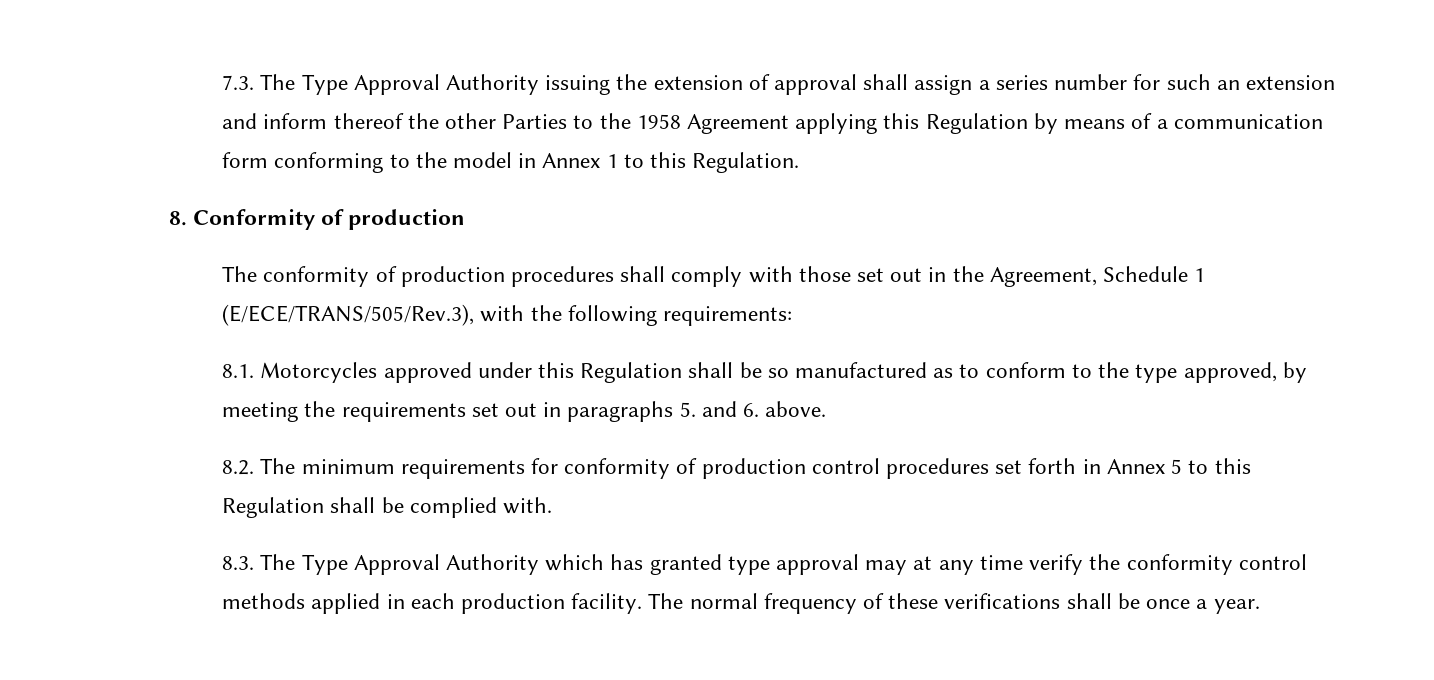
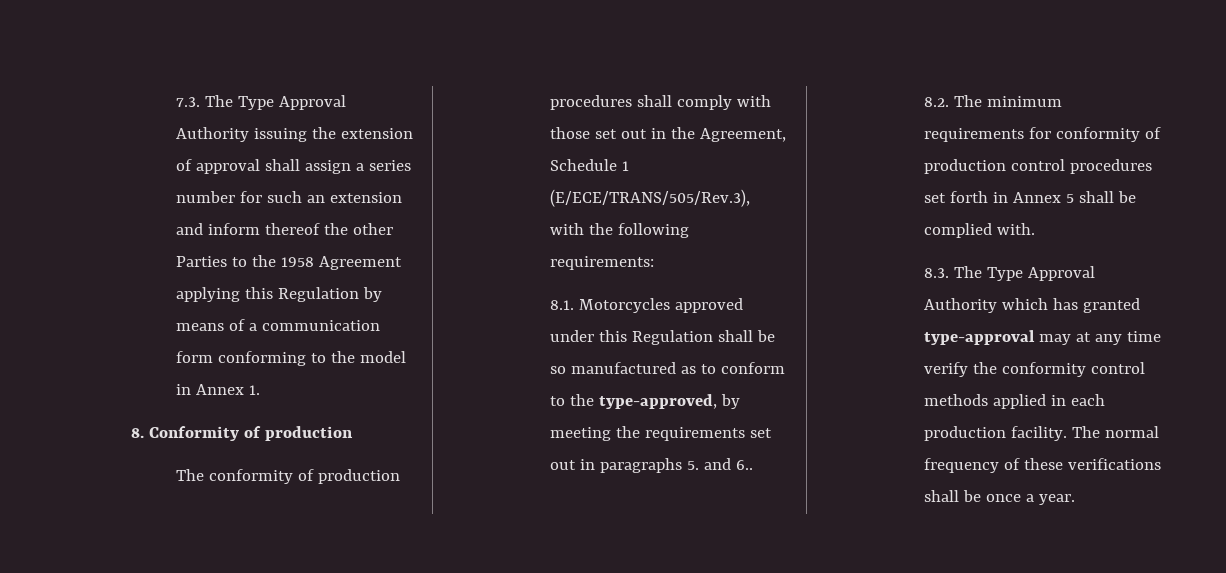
[606,152,800,173] 1 to this Regulation. -> [249,385,261,395] 1.
[1135,362,1277,383] type approved, -> [599,394,718,409] type-approved,
[743,401,827,417] 6. above. -> [736,460,754,470] 6..
[1188,458,1251,474] [222,497,325,518] to this Regulation -> (1075, 198) none
[727,554,860,575] type approval -> [924,330,1036,345] type-approval

